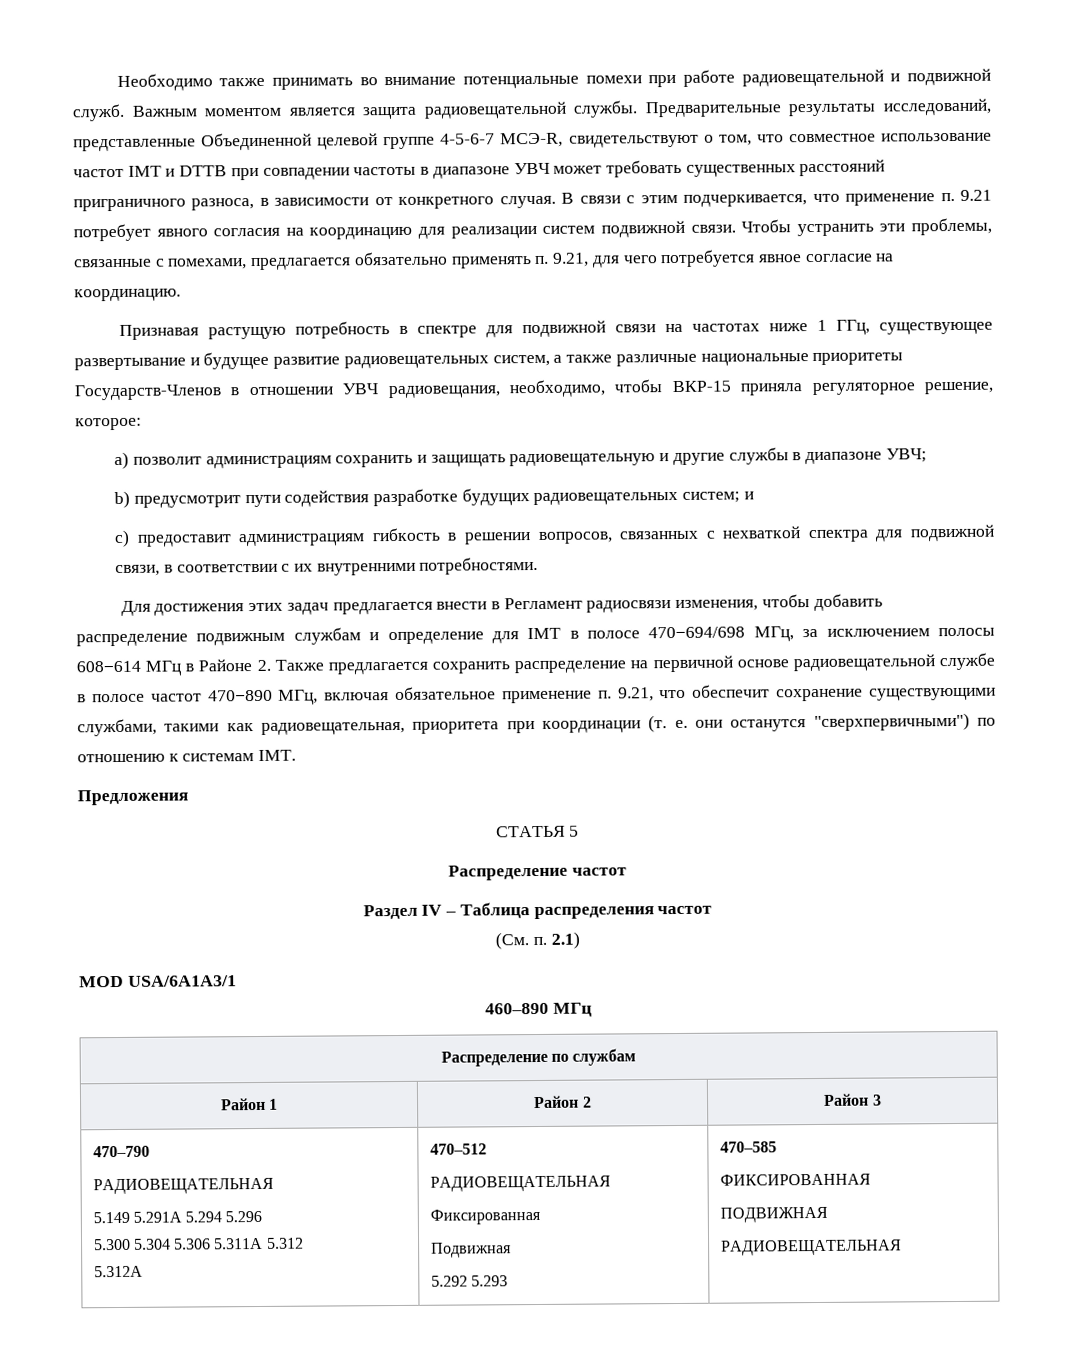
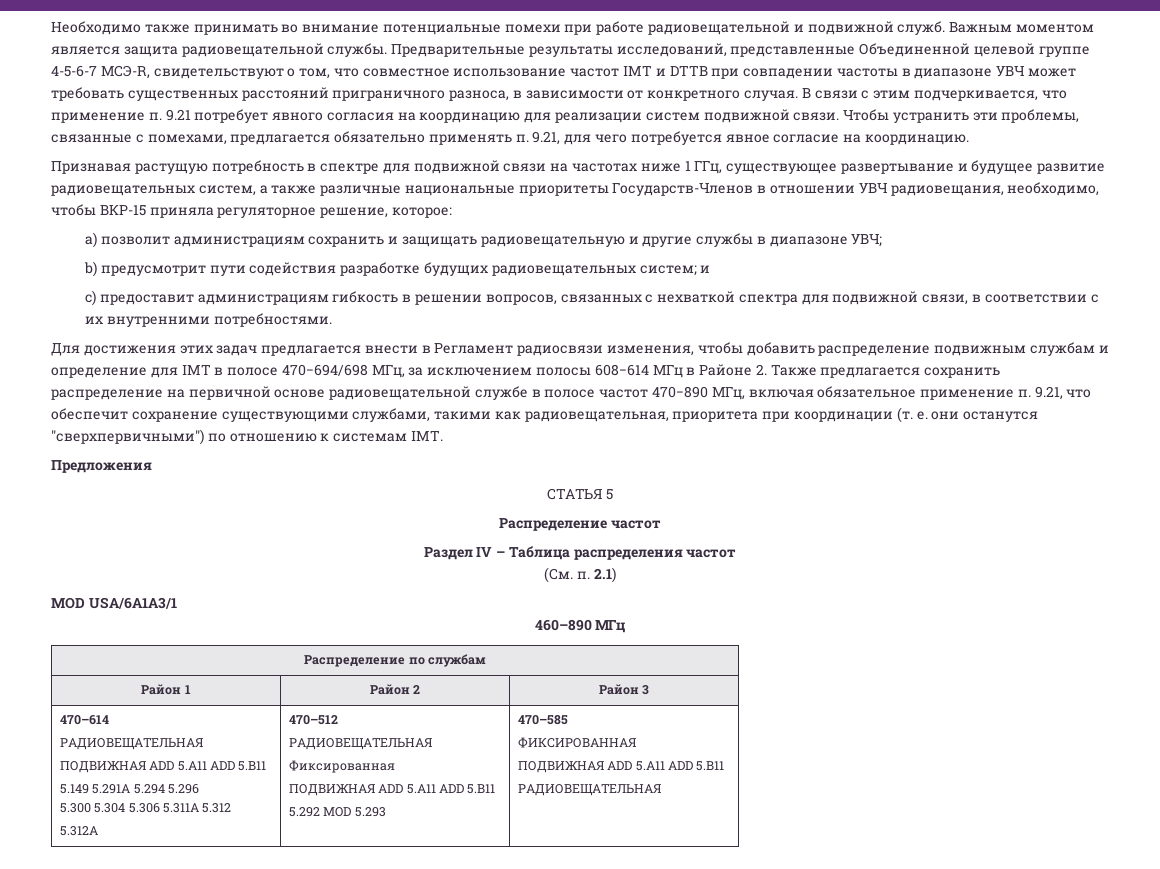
[92,1145,150,1158] [92,1177,274,1195] 470–790 // РАДИОВЕЩАТЕЛЬНАЯ -> [59,715,109,725] [59,738,203,750] [59,761,267,773] 470–614 // РАДИОВЕЩАТЕЛЬНАЯ // ПОДВИЖНАЯ ADD 5.A11 ADD 5.B11
[430,1242,512,1258] Подвижная -> [288,784,496,796] ПОДВИЖНАЯ ADD 5.A11 ADD 5.B11
(468, 1281) none -> [323,807,352,817] MOD
(828, 1214) none -> [607,761,725,771] ADD 5.A11 ADD 5.B11

